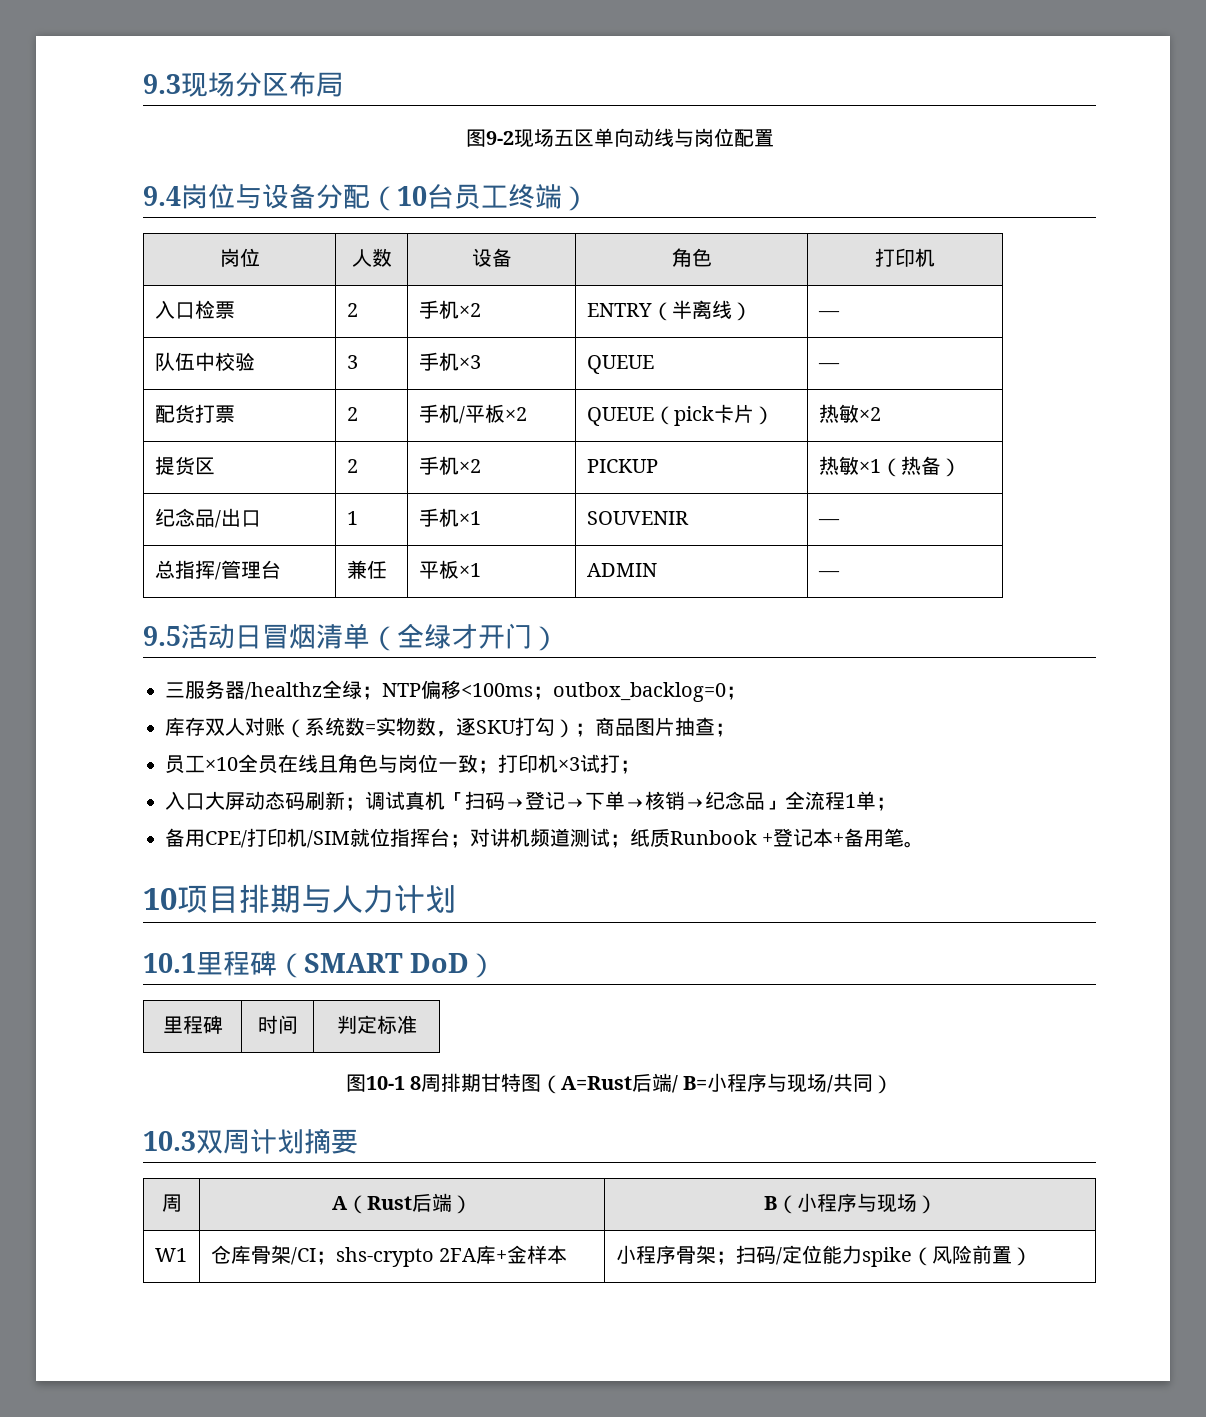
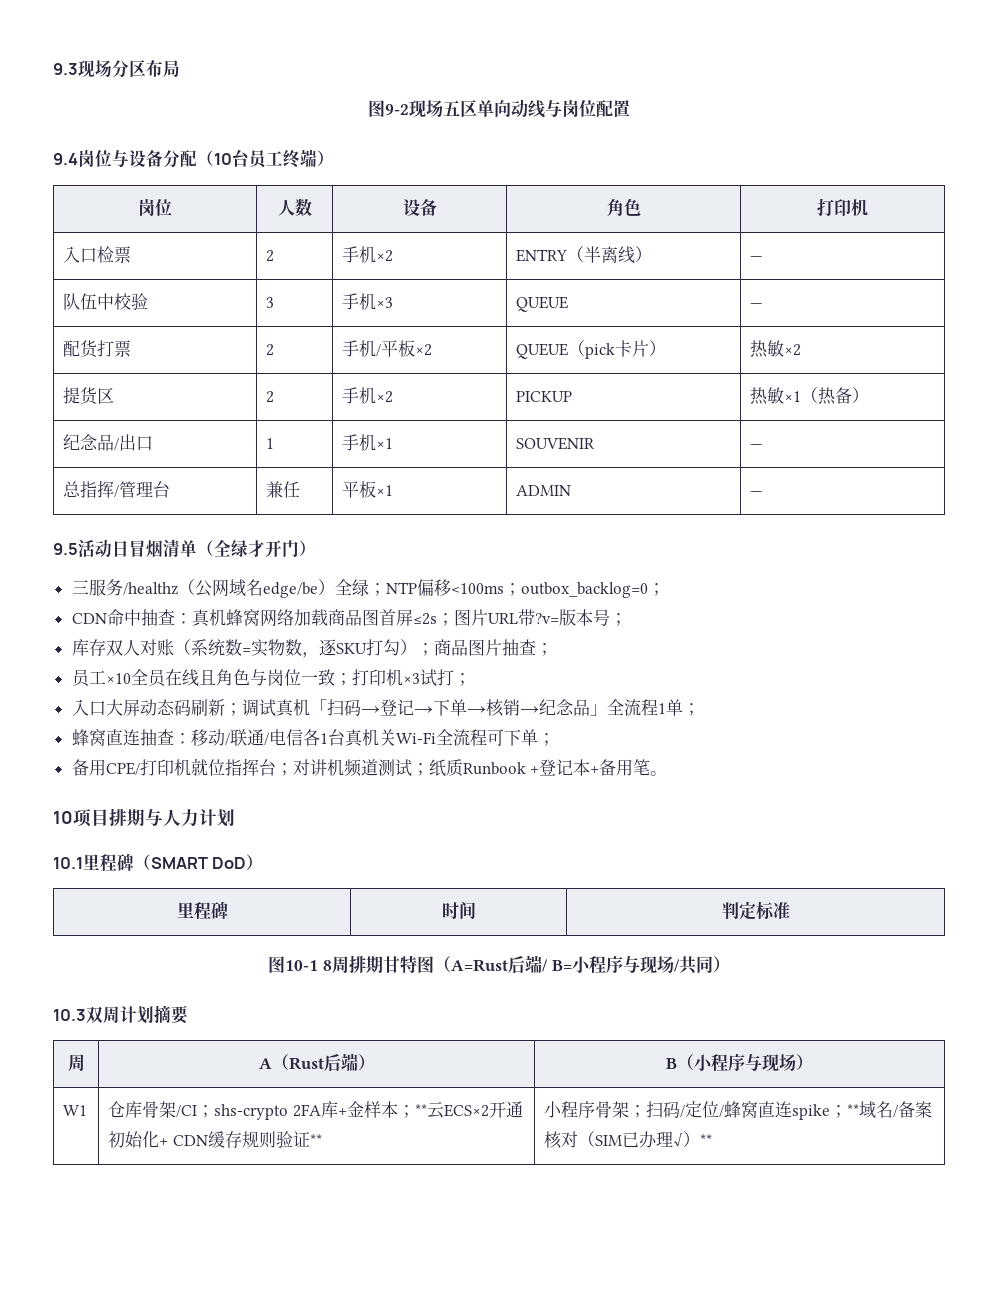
[225,681,322,700] 器/healthz -> [122,579,335,598] /healthz（公网域名edge/be）
(746, 693) none -> [71,609,627,627] // CDN命中抽查：真机蜂窝网络加载商品图首屏≤2s；图片URL带?v=版本号；
(896, 804) none -> [71,729,555,747] // 蜂窝直连抽查：移动/联通/电信各1台真机关Wi-Fi全流程可下单；
[307,830,350,848] /SIM -> (191, 767) none
(568, 1254) none -> [397,1101,523,1119] [108,1131,322,1148] ；**云ECS×2开通初始化+ CDN缓存规则验证**
[821,1245,1032,1267] 能力spike（风险前置） -> [719,1101,933,1120] [544,1131,713,1149] /蜂窝直连spike；**域名/备案核对（SIM已办理√）**

